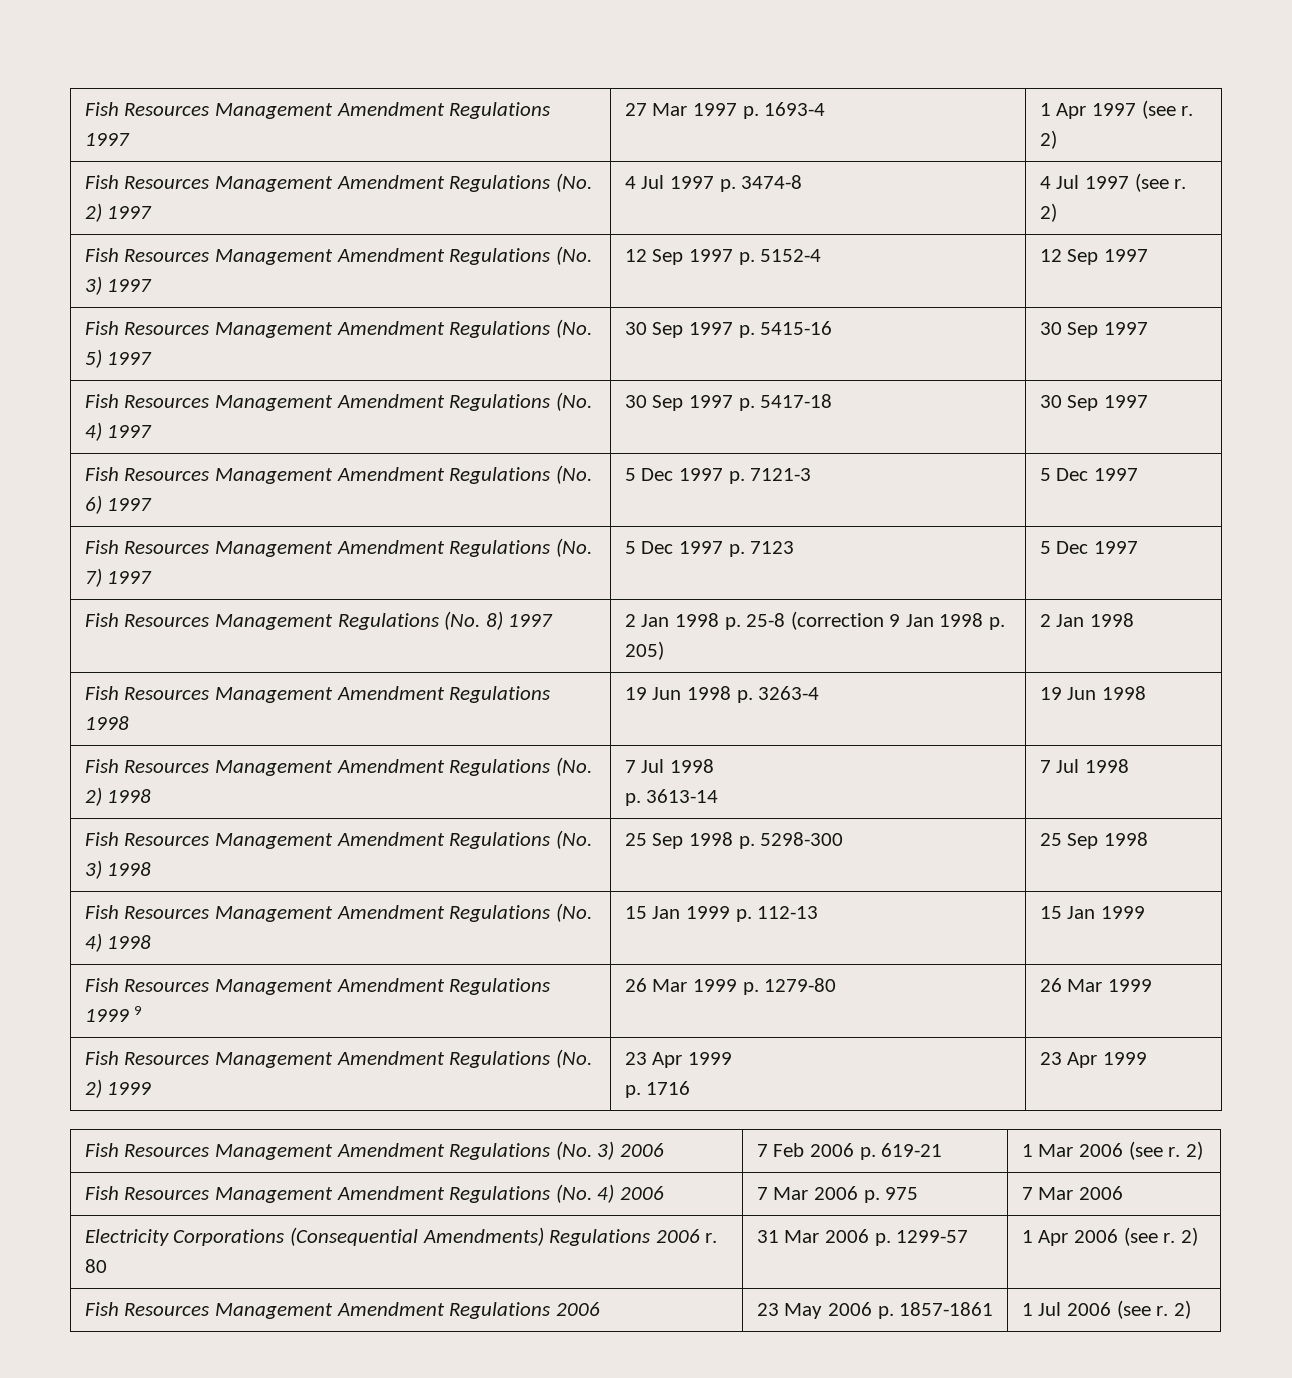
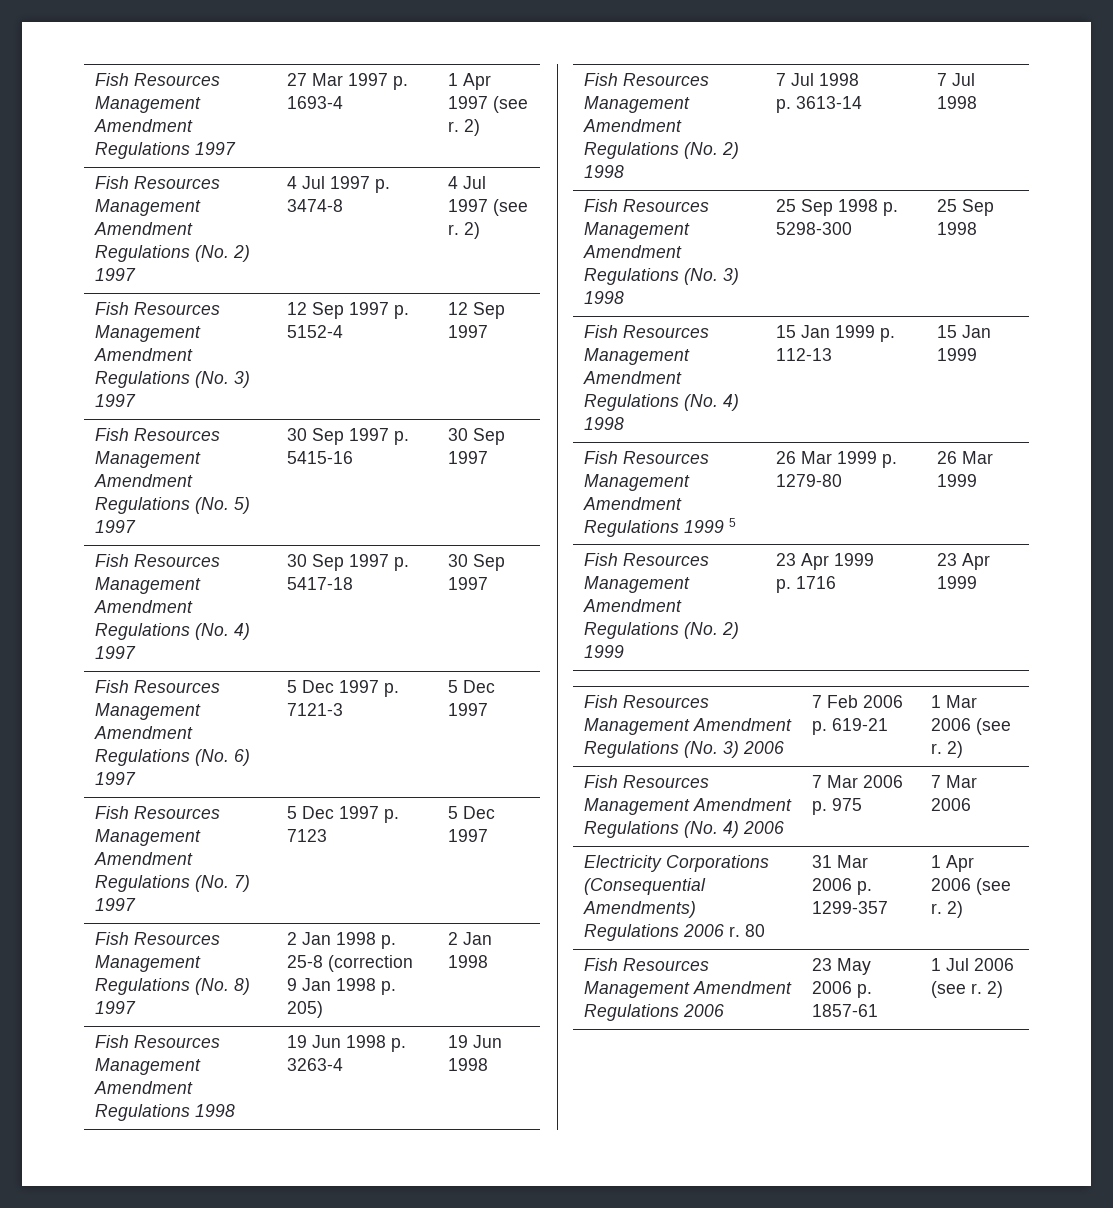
[134,1006,143,1015] 9 -> [728,518,736,527] 5
[896,1230,969,1243] 1299-57 -> [811,901,888,914] 1299-357
[899,1302,994,1316] 1857-1861 -> [811,1004,878,1017] 1857-61

